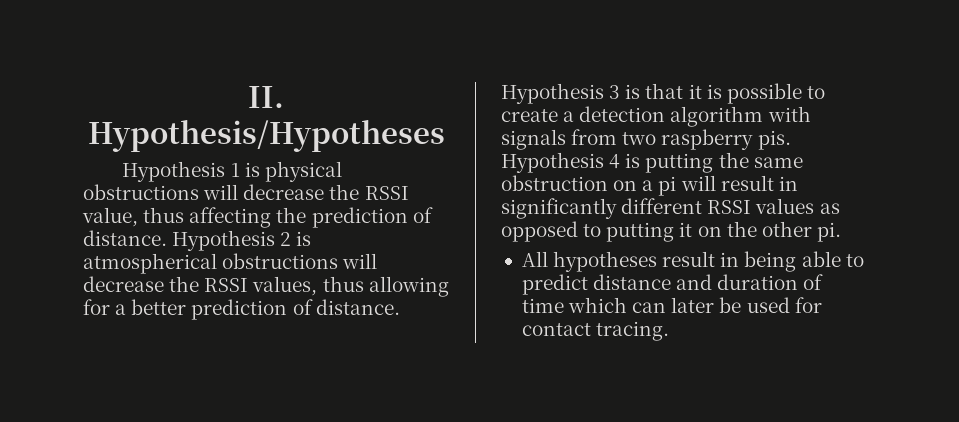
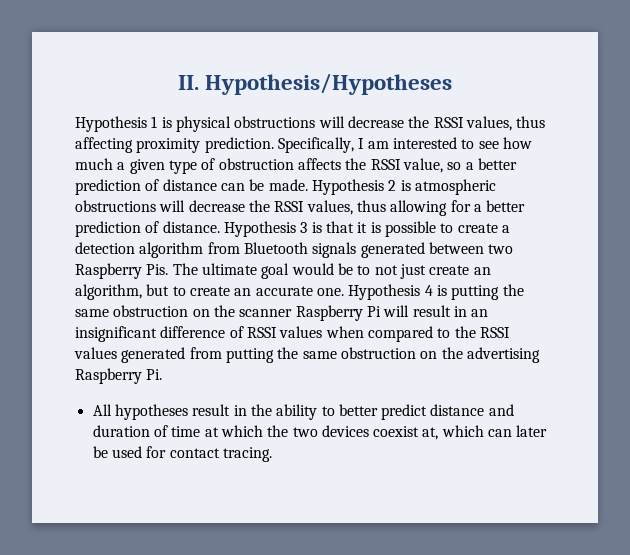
[82,207,138,227] value, -> [465,116,512,131] values,
[276,207,433,228] [83,230,167,246] the prediction of distance. -> [136,137,532,153] [75,158,517,174] [75,179,308,195] proximity prediction. Specifically, I am interested to see how much a given type of obstruction affects the RSSI value, so a better prediction of distance can be made.
[83,253,217,274] atmospherical -> [414,179,496,195] atmospheric
[767,106,811,122] [501,129,791,150] with signals from two raspberry pis. -> [207,242,514,258] [75,263,491,279] [75,284,344,300] from Bluetooth signals generated between two Raspberry Pis. The ultimate goal would be to not just create an algorithm, but to create an accurate one.
[642,175,798,196] [501,198,840,219] [501,221,841,242] a pi will result in significantly different RSSI values as opposed to putting it on the other pi. -> [213,305,489,321] [75,326,510,342] [74,347,540,363] [75,368,163,384] the scanner Raspberry Pi will result in an insignificant difference of RSSI values when compared to the RSSI values generated from putting the same obstruction on the advertising Raspberry Pi.
[744,251,864,272] being able to -> [250,404,378,420] the ability to better
(564, 305) none -> [204,425,439,440] at which the two devices coexist at,

